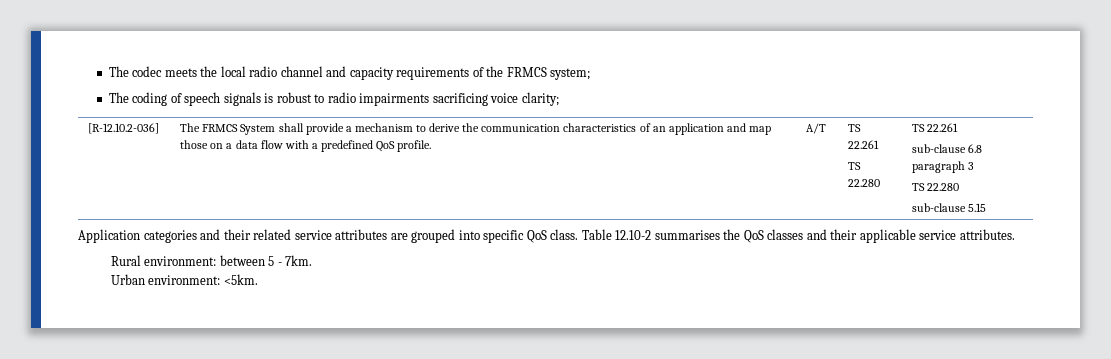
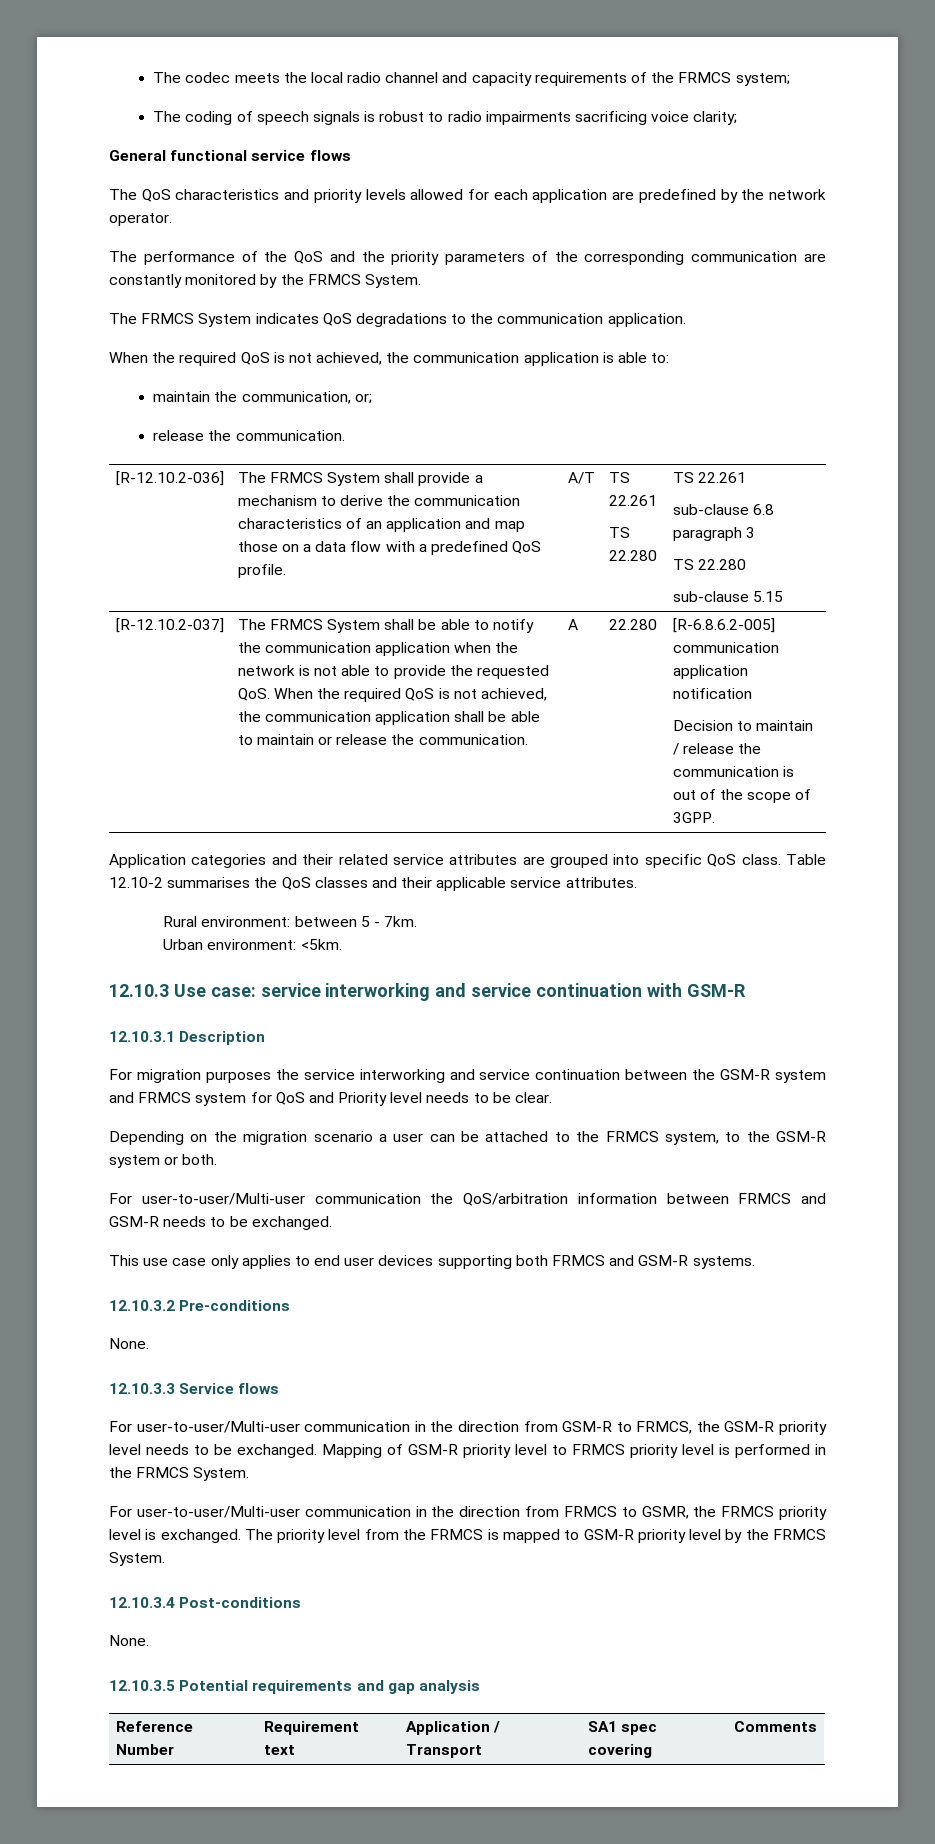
(559, 99) none -> [109,150,351,161] [109,189,826,203] [109,213,172,226] [109,251,826,265] [109,274,421,288] [109,313,686,327] [109,352,670,366] [153,391,372,404] [153,430,345,441] // General functional service flows // The QoS characteristics and priority levels allowed for each application are predefined by the network operator. // The performance of the QoS and the priority parameters of the corresponding communication are constantly monitored by the FRMCS System. // The FRMCS System indicates QoS degradations to the communication application. // When the required QoS is not achieved, the communication application is able to: // maintain the communication, or; // release the communication.
(987, 207) none -> [115,618,224,633] [237,619,534,633] [237,642,519,656] [237,665,549,679] [237,688,547,702] [237,711,540,725] [237,734,528,745] [567,619,578,630] [608,619,657,630] [672,618,775,633] [672,642,779,653] [672,665,748,679] [672,688,752,699] [672,720,814,731] [672,743,762,755] [672,766,794,777] [672,789,812,803] [672,812,715,823] // [R-12.10.2-037] | The FRMCS System shall be able to notify the communication application when the network is not able to provide the requested QoS. When the required QoS is not achieved, the communication application shall be able to maintain or release the communication. | A | 22.280 | [R-6.8.6.2-005] communication application notification // Decision to maintain / release the communication is out of the scope of 3GPP.
(258, 279) none -> [109,983,746,1001] [109,1031,266,1045] [109,1069,826,1083] [109,1092,553,1106] [109,1131,826,1145] [109,1154,218,1168] [109,1193,826,1206] [109,1216,332,1230] [109,1255,755,1269] [109,1300,291,1311] [109,1338,149,1349] [109,1383,280,1394] [109,1421,827,1435] [109,1444,826,1458] [109,1467,250,1481] [109,1506,828,1520] [109,1529,826,1543] [109,1552,165,1566] [109,1597,302,1608] [109,1635,149,1646] [109,1680,480,1694] [115,1721,193,1732] [115,1744,174,1755] [263,1721,359,1735] [263,1745,295,1755] [405,1721,500,1735] [405,1744,482,1758] [587,1721,657,1735] [587,1744,652,1758] [733,1721,817,1732] // 12.10.3 Use case: service interworking and service continuation with GSM-R // 12.10.3.1 Description // For migration purposes the service interworking and service continuation between the GSM-R system and FRMCS system for QoS and Priority level needs to be clear. // Depending on the migration scenario a user can be attached to the FRMCS system, to the GSM-R system or both. // For user-to-user/Multi-user communication the QoS/arbitration information between FRMCS and GSM-R needs to be exchanged. // This use case only applies to end user devices supporting both FRMCS and GSM-R systems. // 12.10.3.2 Pre-conditions // None. // 12.10.3.3 Service flows // For user-to-user/Multi-user communication in the direction from GSM-R to FRMCS, the GSM-R priority level needs to be exchanged. Mapping of GSM-R priority level to FRMCS priority level is performed in the FRMCS System. // For user-to-user/Multi-user communication in the direction from FRMCS to GSMR, the FRMCS priority level is exchanged. The priority level from the FRMCS is mapped to GSM-R priority level by the FRMCS System. // 12.10.3.4 Post-conditions // None. // 12.10.3.5 Potential requirements and gap analysis // Reference Number | Requirement text | Application / Transport | SA1 spec covering | Comments

